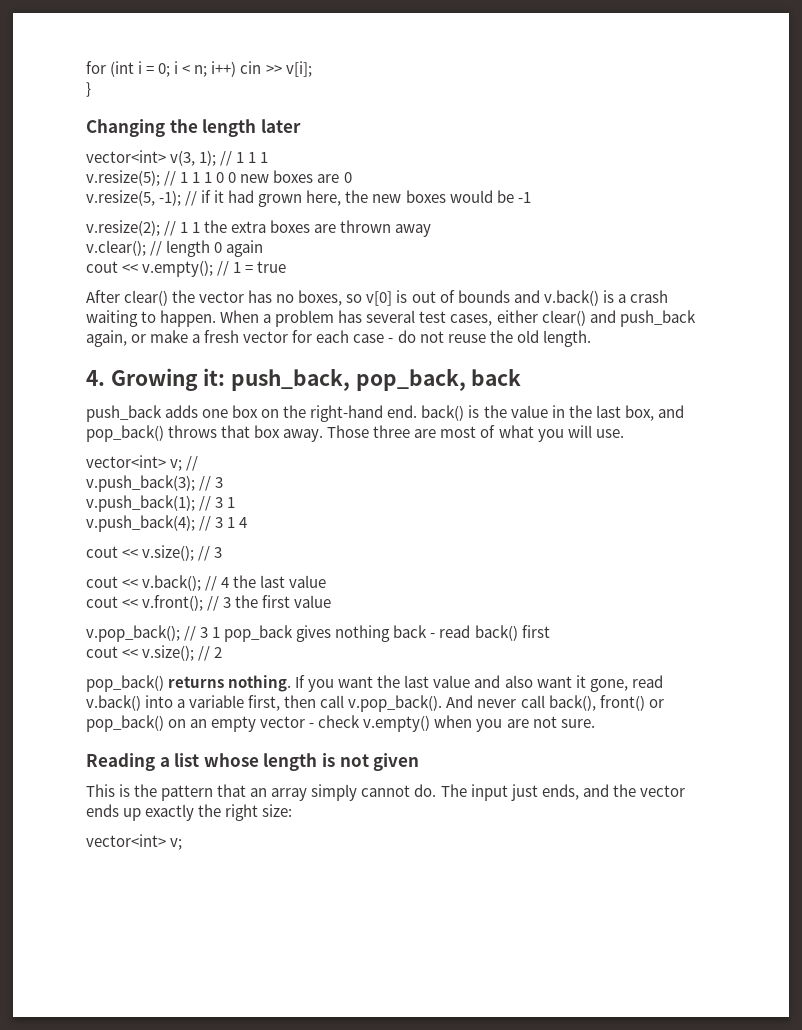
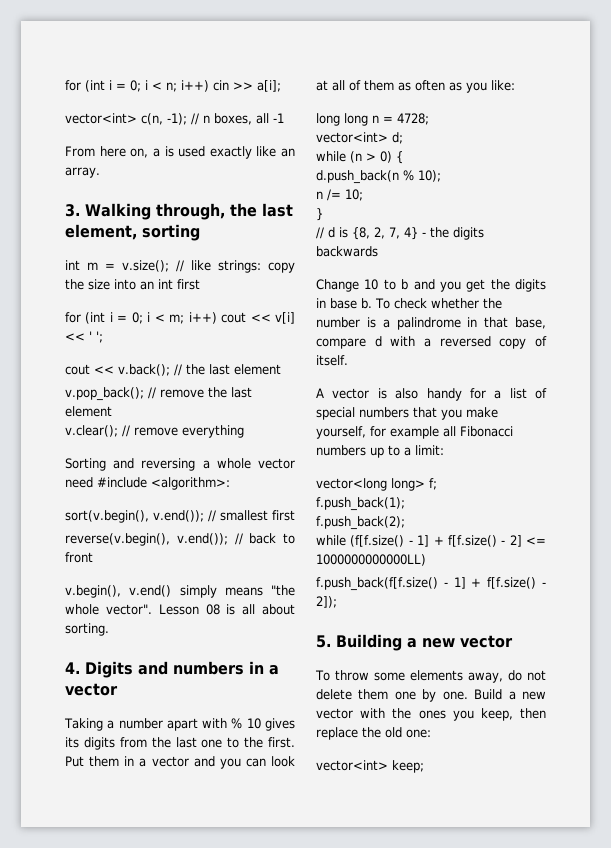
[285,61,312,77] [86,82,91,97] [86,119,301,137] [86,150,269,166] [86,170,352,186] [86,190,531,207] [86,220,432,237] [86,240,264,257] [86,260,287,277] [86,290,668,306] [86,310,696,327] [86,330,591,347] [86,368,522,391] [86,405,684,422] [86,425,624,442] [86,455,199,471] [86,475,224,492] [86,495,236,512] [86,515,248,532] [86,545,223,561] v[i]; // } // Changing the length later // vector<int> v(3, 1); // 1 1 1 // v.resize(5); // 1 1 1 0 0 new boxes are 0 // v.resize(5, -1); // if it had grown here, the new boxes would be -1 // v.resize(2); // 1 1 the extra boxes are thrown away // v.clear(); // length 0 again // cout << v.empty(); // 1 = true // After clear() the vector has no boxes, so v[0] is out of bounds and v.back() is a crash waiting to happen. When a problem has several test cases, either clear() and push_back again, or make a fresh vector for each case - do not reuse the old length. // 4. Growing it: push_back, pop_back, back // push_back adds one box on the right-hand end. back() is the value in the last box, and pop_back() throws that box away. Those three are most of what you will use. // vector<int> v; // // v.push_back(3); // 3 // v.push_back(1); // 3 1 // v.push_back(4); // 3 1 4 // cout << v.size(); // 3 -> [257,80,281,92] [65,113,284,125] [65,146,295,159] [65,167,100,178] [65,203,293,220] [65,224,200,241] [65,260,295,273] [65,279,200,290] [65,312,295,324] [65,331,103,343] a[i]; // vector<int> c(n, -1); // n boxes, all -1 // From here on, a is used exactly like an array. // 3. Walking through, the last element, sorting // int m = v.size(); // like strings: copy the size into an int first // for (int i = 0; i < m; i++) cout << v[i] << ' ';
[221,575,327,588] [86,595,332,611] [86,625,550,642] [86,645,223,661] [86,675,663,692] [86,695,664,712] [86,715,595,732] [86,753,420,771] [86,784,685,801] [86,804,293,821] [86,834,183,850] 4 the last value // cout << v.front(); // 3 the first value // v.pop_back(); // 3 1 pop_back gives nothing back - read back() first // cout << v.size(); // 2 // pop_back() returns nothing. If you want the last value and also want it gone, read v.back() into a variable first, then call v.pop_back(). And never call back(), front() or pop_back() on an empty vector - check v.empty() when you are not sure. // Reading a list whose length is not given // This is the pattern that an array simply cannot do. The input just ends, and the vector ends up exactly the right size: // vector<int> v; -> [186,364,281,375] [65,387,252,401] [65,406,112,417] [65,425,244,438] [65,458,295,471] [65,477,230,490] [65,510,295,523] [65,533,295,546] [65,552,93,563] [65,585,295,598] [65,604,296,615] [65,623,109,636] [65,661,279,678] [65,683,118,696] [64,718,295,731] [65,737,295,750] [65,756,295,769] [316,80,515,93] [316,113,429,126] [316,132,403,144] [316,151,403,164] [316,170,441,184] [316,189,363,201] [316,208,323,221] [316,227,484,240] [316,246,378,257] [316,279,546,292] [316,298,502,309] [316,317,546,330] [316,336,547,349] [316,355,348,366] [316,388,547,401] [316,407,498,420] [316,426,513,439] [316,445,444,458] [316,478,437,491] [316,497,405,511] [316,516,405,530] [316,535,546,547] [316,554,426,566] [316,577,546,591] [316,596,337,608] [316,634,513,651] [315,670,546,683] [316,689,546,702] [316,708,546,721] [316,727,431,740] [316,760,424,773] the last element // v.pop_back(); // remove the last element // v.clear(); // remove everything // Sorting and reversing a whole vector need #include <algorithm>: // sort(v.begin(), v.end()); // smallest first // reverse(v.begin(), v.end()); // back to front // v.begin(), v.end() simply means "the whole vector". Lesson 08 is all about sorting. // 4. Digits and numbers in a vector // Taking a number apart with % 10 gives its digits from the last one to the first. Put them in a vector and you can look at all of them as often as you like: // long long n = 4728; // vector<int> d; // while (n > 0) { // d.push_back(n % 10); // n /= 10; // } // // d is {8, 2, 7, 4} - the digits backwards // Change 10 to b and you get the digits in base b. To check whether the number is a palindrome in that base, compare d with a reversed copy of itself. // A vector is also handy for a list of special numbers that you make yourself, for example all Fibonacci numbers up to a limit: // vector<long long> f; // f.push_back(1); // f.push_back(2); // while (f[f.size() - 1] + f[f.size() - 2] <= 1000000000000LL) // f.push_back(f[f.size() - 1] + f[f.size() - 2]); // 5. Building a new vector // To throw some elements away, do not delete them one by one. Build a new vector with the ones you keep, then replace the old one: // vector<int> keep;

